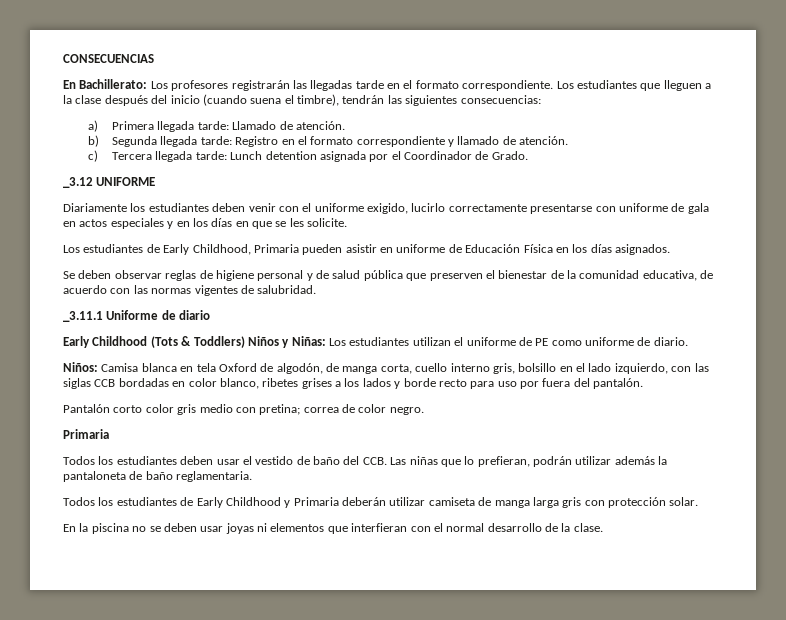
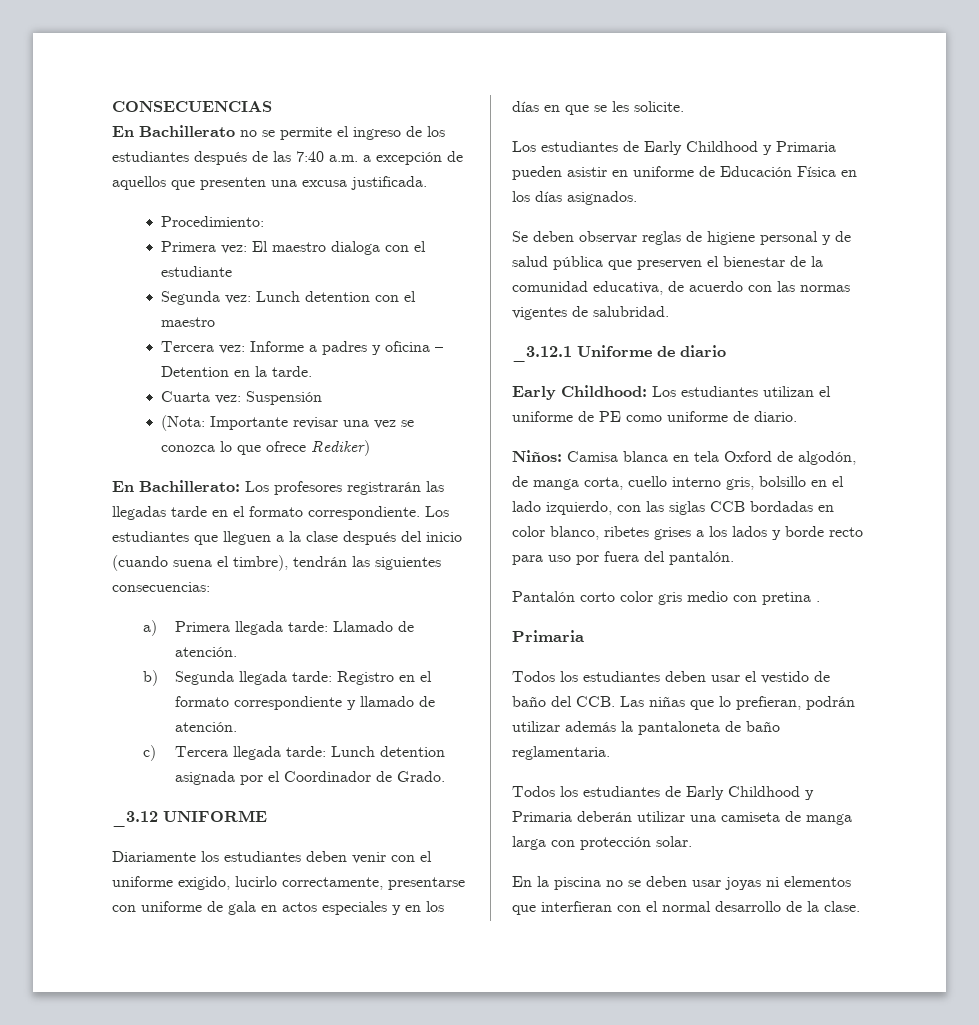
(154, 58) none -> [112,125,445,140] [112,151,463,165] [112,176,427,190] [160,216,264,227] [160,241,426,255] [160,266,232,277] [160,291,416,305] [160,317,215,327] [160,341,443,355] [160,366,312,377] [160,391,322,405] [160,415,414,431] [160,440,370,456] // En Bachillerato no se permite el ingreso de los estudiantes después de las 7:40 a.m. a excepción de aquellos que presenten una excusa justificada. // Procedimiento: // Primera vez: El maestro dialoga con el estudiante // Segunda vez: Lunch detention con el maestro // Tercera vez: Informe a padres y oficina – Detention en la tarde. // Cuarta vez: Suspensión // (Nota: Importante revisar una vez se conozca lo que ofrece Rediker)
[448,204,527,212] correctamente -> [282,877,383,890] correctamente,
[192,244,251,255] Childhood, -> [686,141,772,155] Childhood y
[63,311,103,322] _3.11.1 -> [512,346,572,362] _3.12.1
[92,336,326,348] Childhood (Tots & Toddlers) Niños y Niñas: -> [561,385,647,397] Childhood:
[259,404,424,415] pretina; correa de color negro. -> [762,592,820,605] pretina .
(426, 501) none -> [690,815,716,822] una
[562,497,582,508] gris -> (546, 843) none

